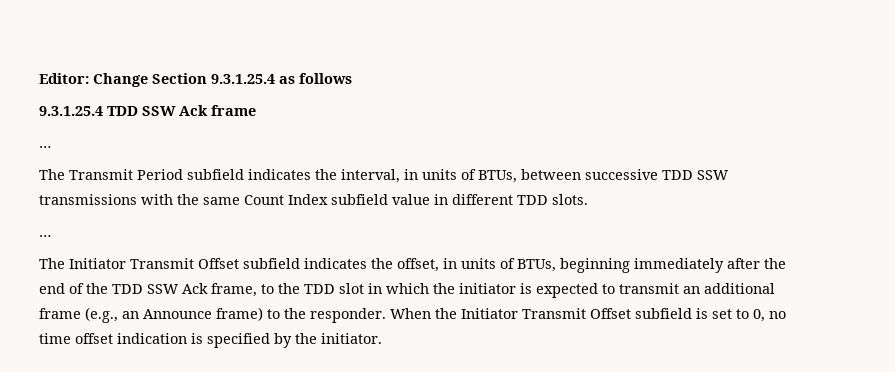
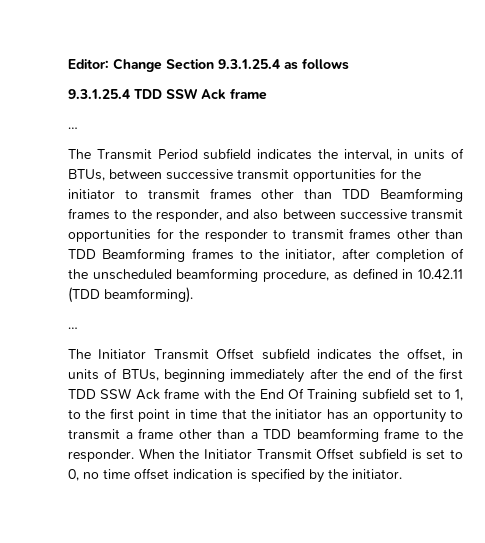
[662,170,729,180] [39,194,588,205] TDD SSW transmissions with the same Count Index subfield value in different TDD slots. -> [237,168,421,182] [68,188,463,202] [68,208,463,222] [68,228,463,242] [68,248,464,262] [68,268,464,282] [68,287,193,303] transmit opportunities for the initiator to transmit frames other than TDD Beamforming frames to the responder, and also between successive transmit opportunities for the responder to transmit frames other than TDD Beamforming frames to the initiator, after completion of the unscheduled beamforming procedure, as defined in 10.42.11 (TDD beamforming).
[112,283,775,298] [39,307,263,323] TDD SSW Ack frame, to the TDD slot in which the initiator is expected to transmit an additional frame (e.g., an Announce frame) -> [439,368,464,380] [68,388,463,402] [68,408,464,423] [68,428,419,442] first TDD SSW Ack frame with the End Of Training subfield set to 1, to the first point in time that the initiator has an opportunity to transmit a frame other than a TDD beamforming frame

